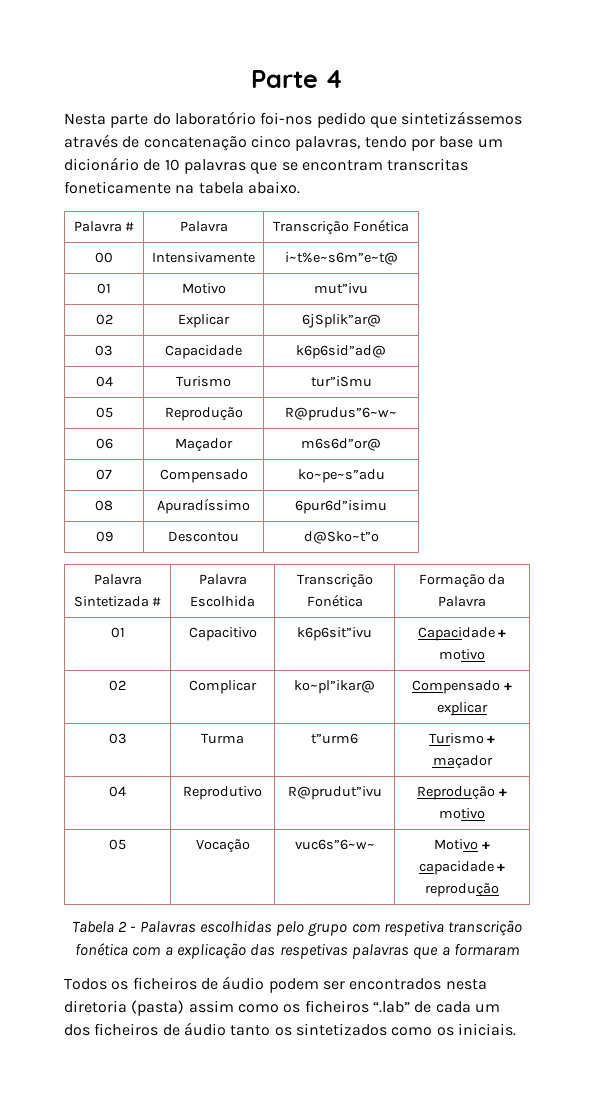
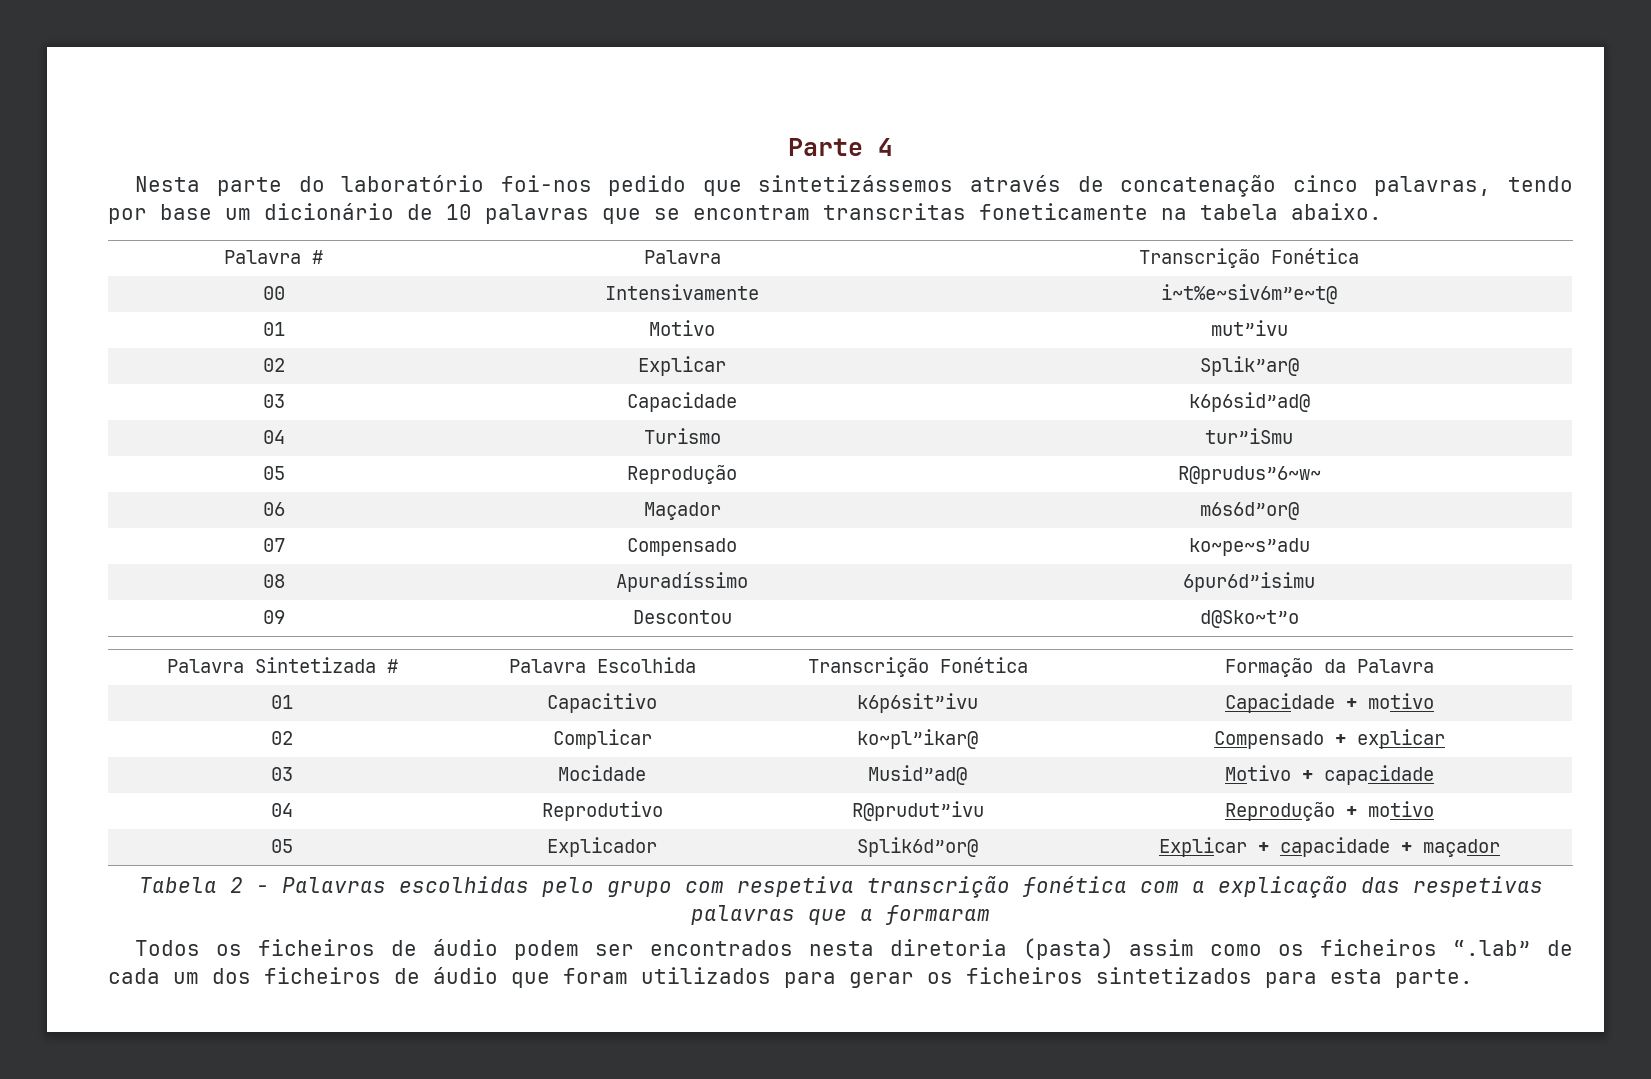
[284,252,398,265] i~t%e~s6m”e~t@ -> [1161,284,1337,304] i~t%e~siv6m”e~t@
[301,314,381,328] 6jSplik”ar@ -> [1199,356,1299,376] Splik”ar@
[201,733,244,744] [311,733,358,744] [428,733,496,744] [432,755,493,769] Turma | t”urm6 | Turismo + maçador -> [558,765,646,781] [867,765,967,785] [1225,765,1434,785] Mocidade | Musid”ad@ | Motivo + capacidade
[195,839,250,853] [294,839,375,850] [434,839,479,850] Vocação | vuc6s”6~w~ | Motivo -> [547,837,657,857] [856,837,978,857] [1159,837,1247,857] Explicador | Splik6d”or@ | Explicar
[425,883,500,897] reprodução -> [1423,839,1500,857] maçador
[230,1023,516,1036] tanto os sintetizados como os iniciais. -> [511,967,1473,988] que foram utilizados para gerar os ficheiros sintetizados para esta parte.

